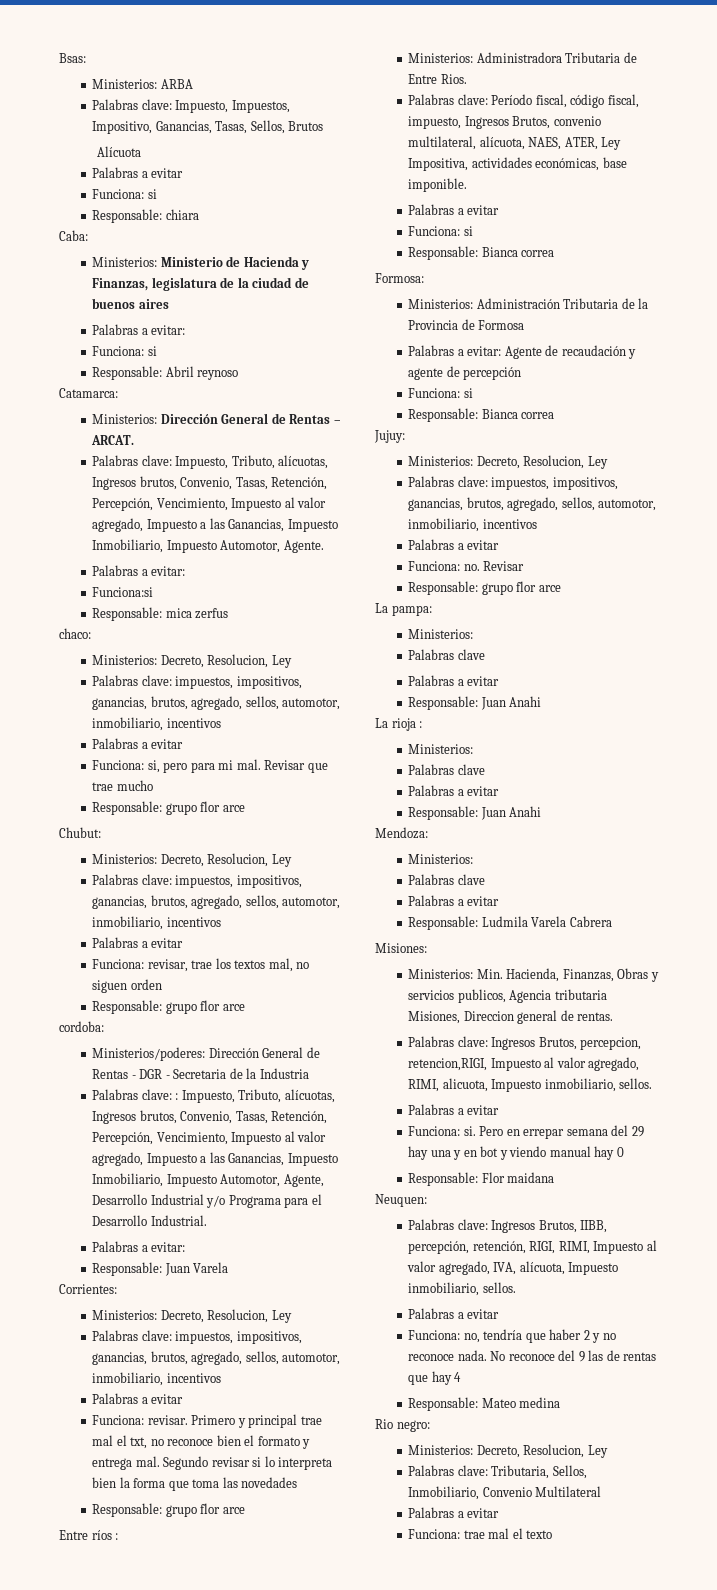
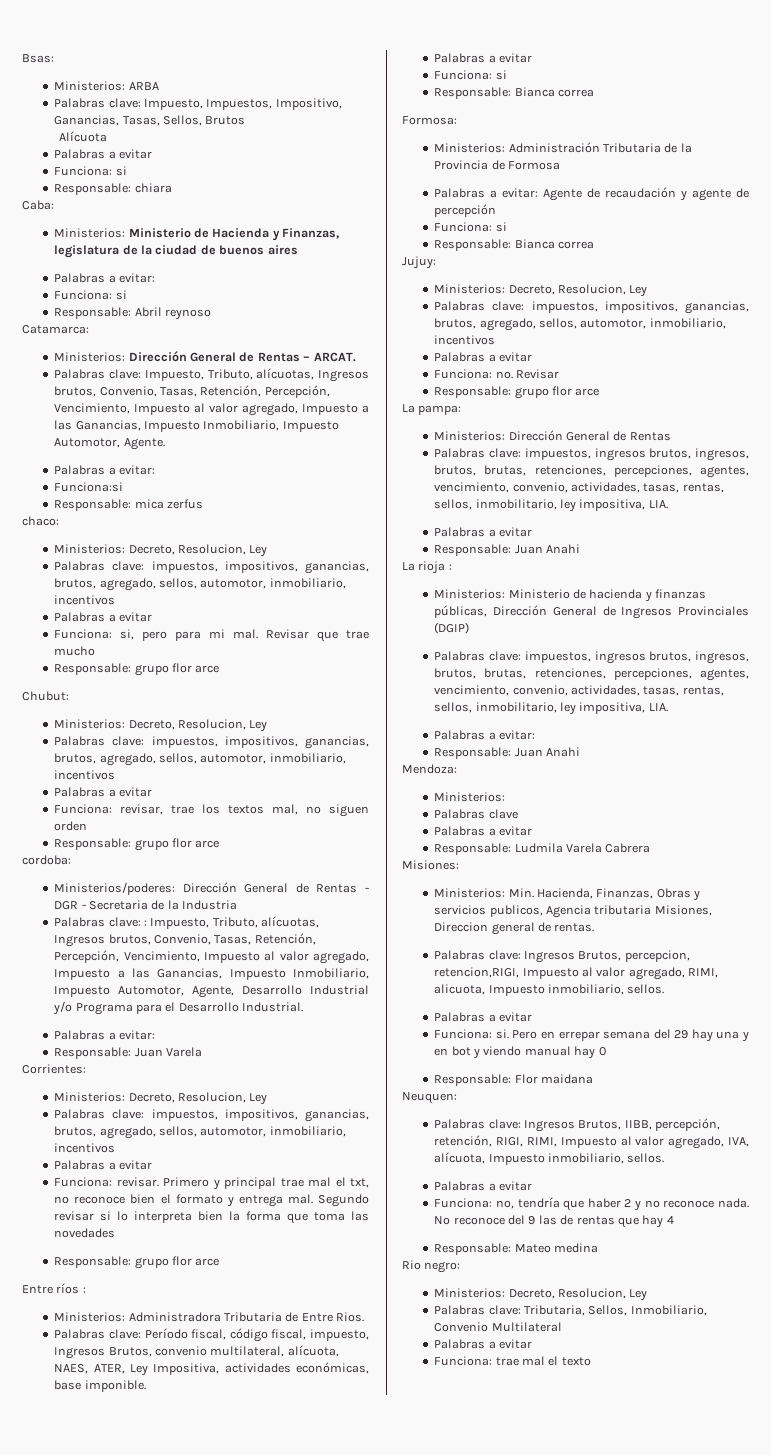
[408,649,485,660] // Palabras clave -> [508,430,671,441] [434,448,749,461] [434,465,749,478] [434,482,724,493] [434,499,668,512] Dirección General de Rentas // Palabras clave: impuestos, ingresos brutos, ingresos, brutos, brutas, retenciones, percepciones, agentes, vencimiento, convenio, actividades, tasas, rentas, sellos, inmobilitario, ley impositiva, LIA.
[408,764,485,775] [408,785,500,796] // Palabras clave // Palabras a evitar -> [508,589,707,602] [434,605,749,619] [434,622,470,634] [434,651,749,664] [434,668,749,681] [434,685,724,696] [434,702,668,715] [434,730,536,740] Ministerio de hacienda y finanzas públicas, Dirección General de Ingresos Provinciales (DGIP) // Palabras clave: impuestos, ingresos brutos, ingresos, brutos, brutas, retenciones, percepciones, agentes, vencimiento, convenio, actividades, tasas, rentas, sellos, inmobilitario, ley impositiva, LIA. // Palabras a evitar:

